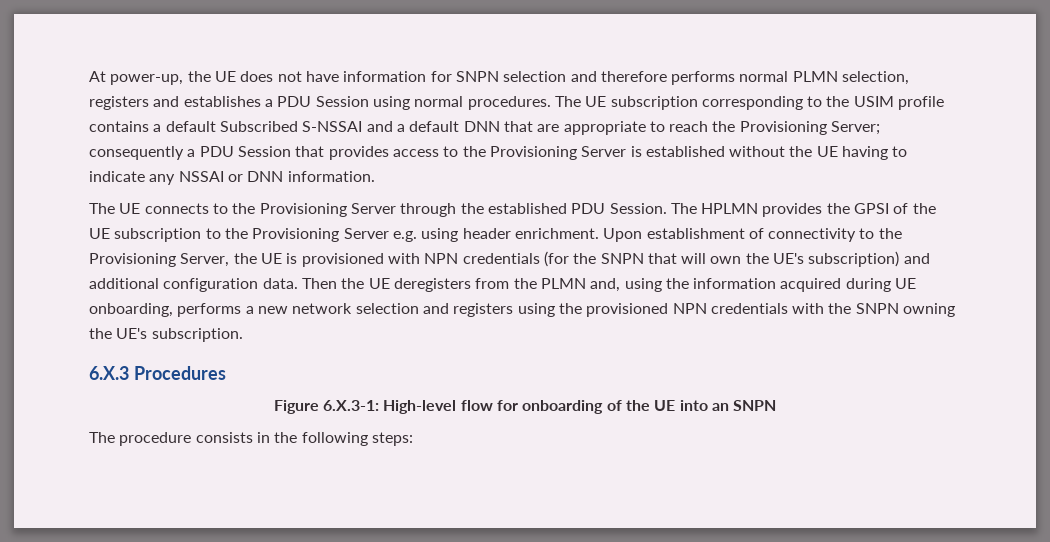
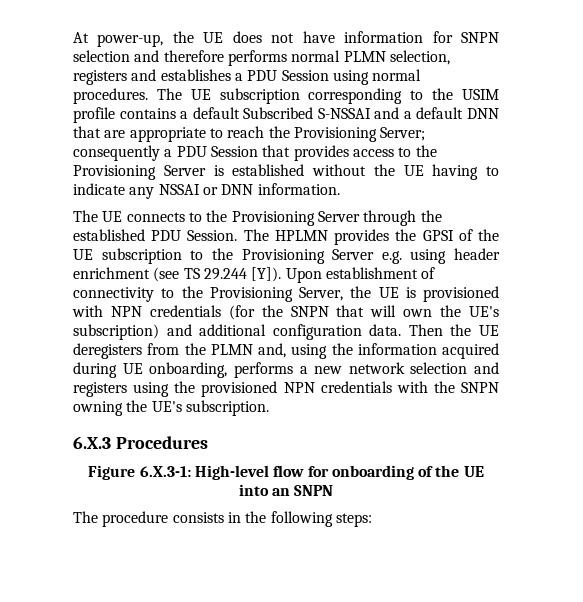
[514,228,599,239] enrichment. -> [73,267,282,282] enrichment (see TS 29.244 [Y]).

